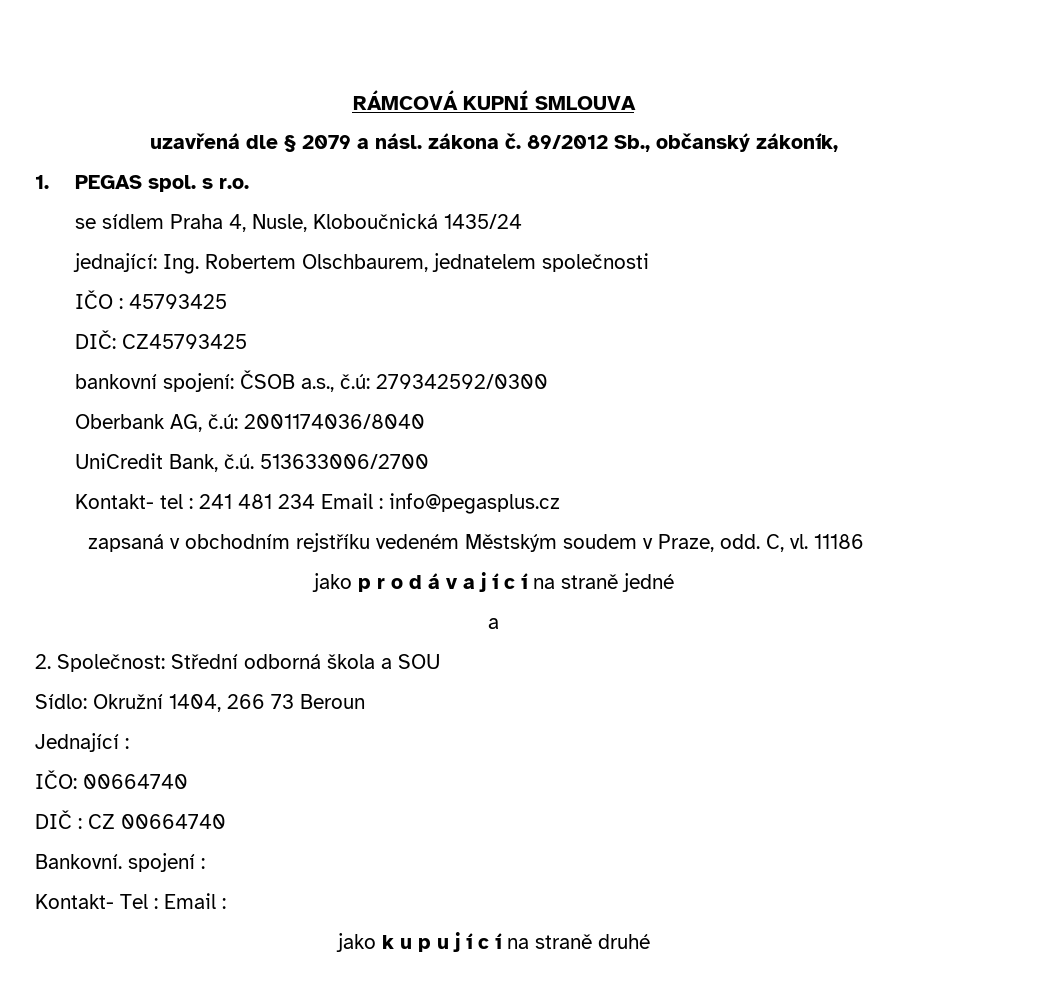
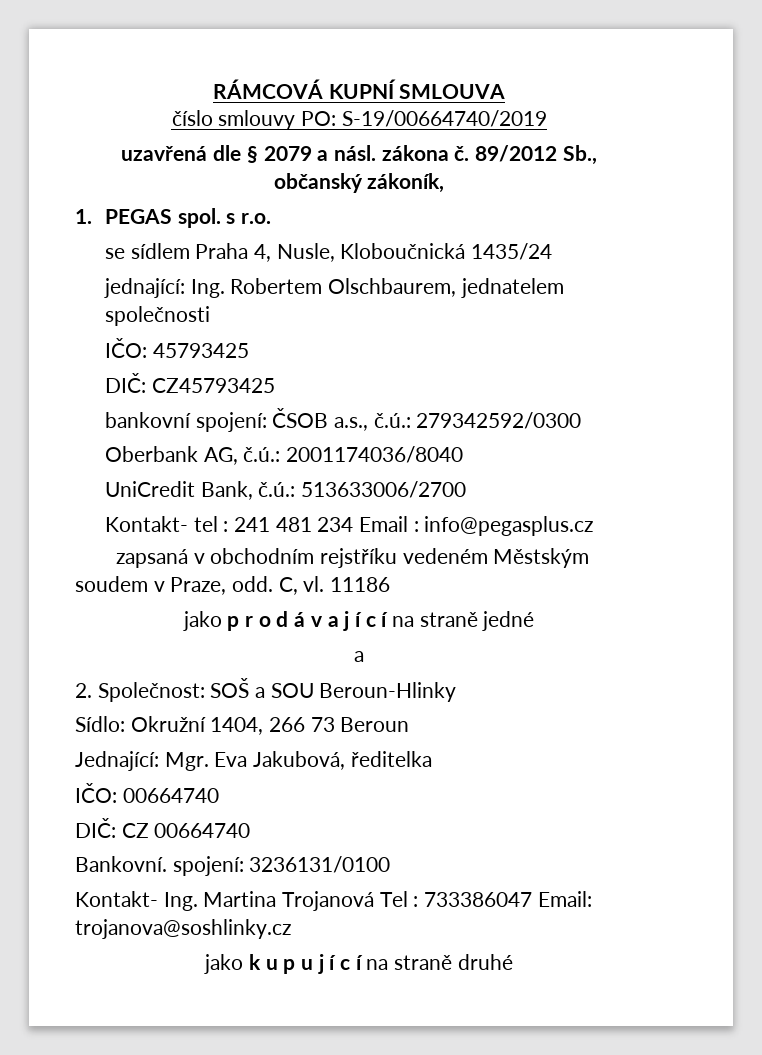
(636, 103) none -> [171,110,547,130] // číslo smlouvy PO: S-19/00664740/2019
[75,290,124,309] IČO : -> [105,338,148,358] IČO:
[340,374,371,389] č.ú: -> [373,413,411,428] č.ú.:
[208,414,239,429] č.ú: -> [243,447,281,462] č.ú.:
[224,454,255,469] č.ú. -> [258,482,296,497] č.ú.:
[171,654,375,669] Střední odborná škola -> [210,678,250,698] SOŠ
(440, 661) none -> [319,682,457,702] Beroun-Hlinky
[35,733,129,752] Jednající : -> [75,751,432,771] Jednající: Mgr. Eva Jakubová, ředitelka
[35,810,82,829] DIČ : -> [75,818,116,838] DIČ:
[128,853,205,872] [35,893,226,909] spojení : // Kontakt- Tel : Email : -> [172,856,391,876] [75,891,592,911] [75,919,291,939] spojení: 3236131/0100 // Kontakt- Ing. Martina Trojanová Tel : 733386047 Email: trojanova@soshlinky.cz

